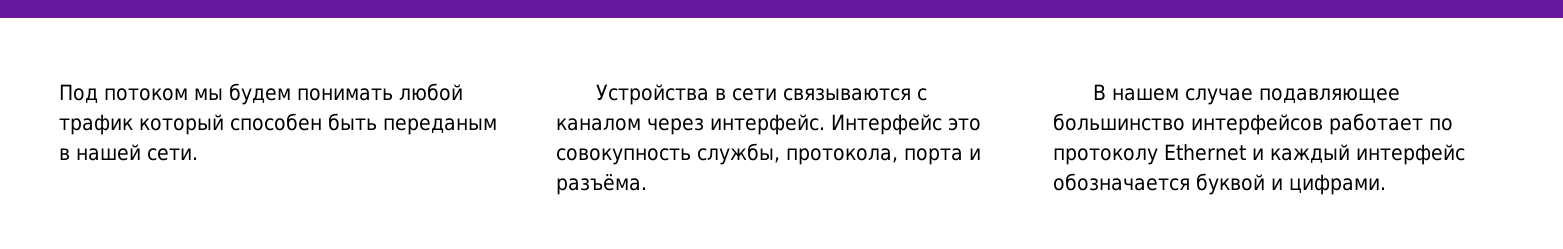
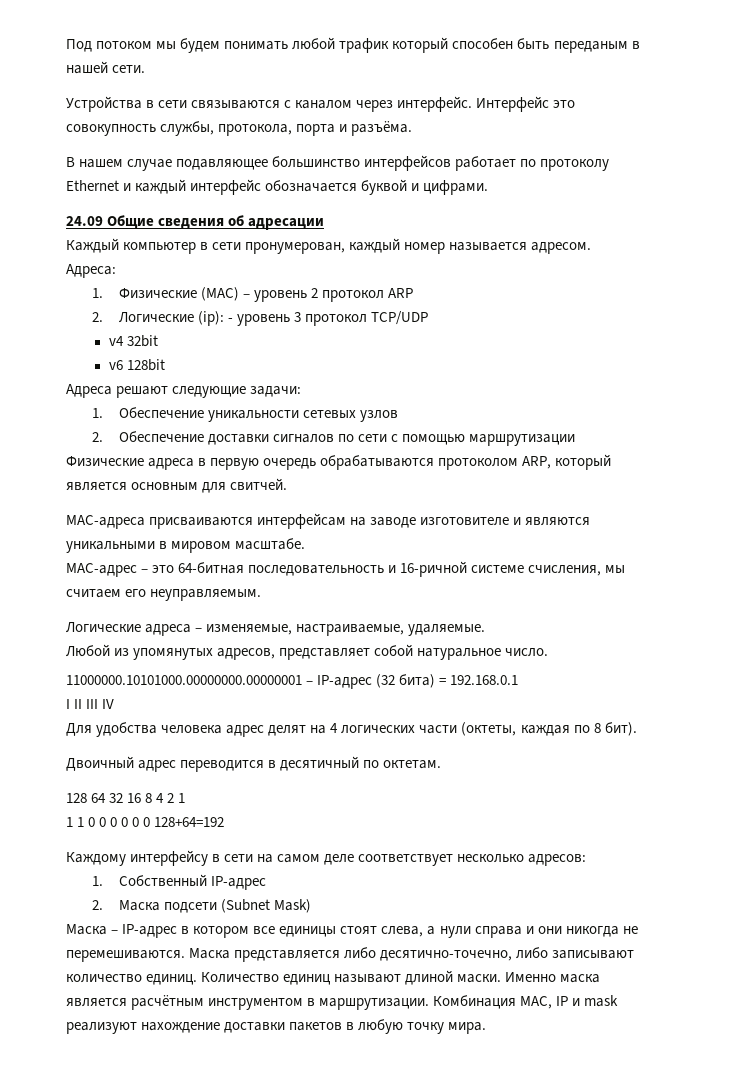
(1386, 184) none -> [66,215,325,230] [66,238,592,254] [66,264,116,278] [92,287,413,302] [92,311,428,326] [108,335,158,347] [108,359,165,371] [66,384,302,398] [92,407,398,422] [92,431,575,446] [66,454,612,470] [66,478,288,493] [66,513,591,529] [66,538,306,553] [66,561,626,577] [66,589,262,601] [66,622,486,636] [66,644,549,660] [66,674,519,689] [66,699,115,709] [66,722,637,737] [66,756,442,772] [66,793,186,803] [66,817,225,827] [66,850,587,866] [92,874,266,890] [92,899,311,913] [66,924,638,938] [66,947,635,962] [66,970,601,985] [66,995,619,1010] [66,1019,487,1034] // 24.09 Общие сведения об адресации // Каждый компьютер в сети пронумерован, каждый номер называется адресом. // Адреса: // 1. Физические (MAC) – уровень 2 протокол ARP // 2. Логические (ip): - уровень 3 протокол TCP/UDP // v4 32bit // v6 128bit // Адреса решают следующие задачи: // 1. Обеспечение уникальности сетевых узлов // 2. Обеспечение доставки сигналов по сети с помощью маршрутизации // Физические адреса в первую очередь обрабатываются протоколом ARP, который является основным для свитчей. // MAC-адреса присваиваются интерфейсам на заводе изготовителе и являются уникальными в мировом масштабе. // MAC-адрес – это 64-битная последовательность и 16-ричной системе счисления, мы считаем его неуправляемым. // Логические адреса – изменяемые, настраиваемые, удаляемые. // Любой из упомянутых адресов, представляет собой натуральное число. // 11000000.10101000.00000000.00000001 – IP-адрес (32 бита) = 192.168.0.1 // I II III IV // Для удобства человека адрес делят на 4 логических части (октеты, каждая по 8 бит). // Двоичный адрес переводится в десятичный по октетам. // 128 64 32 16 8 4 2 1 // 1 1 0 0 0 0 0 0 128+64=192 // Каждому интерфейсу в сети на самом деле соответствует несколько адресов: // 1. Собственный IP-адрес // 2. Маска подсети (Subnet Mask) // Маска – IP-адрес в котором все единицы стоят слева, а нули справа и они никогда не перемешиваются. Маска представляется либо десятично-точечно, либо записывают количество единиц. Количество единиц называют длиной маски. Именно маска является расчётным инструментом в маршрутизации. Комбинация MAC, IP и mask реализуют нахождение доставки пакетов в любую точку мира.

